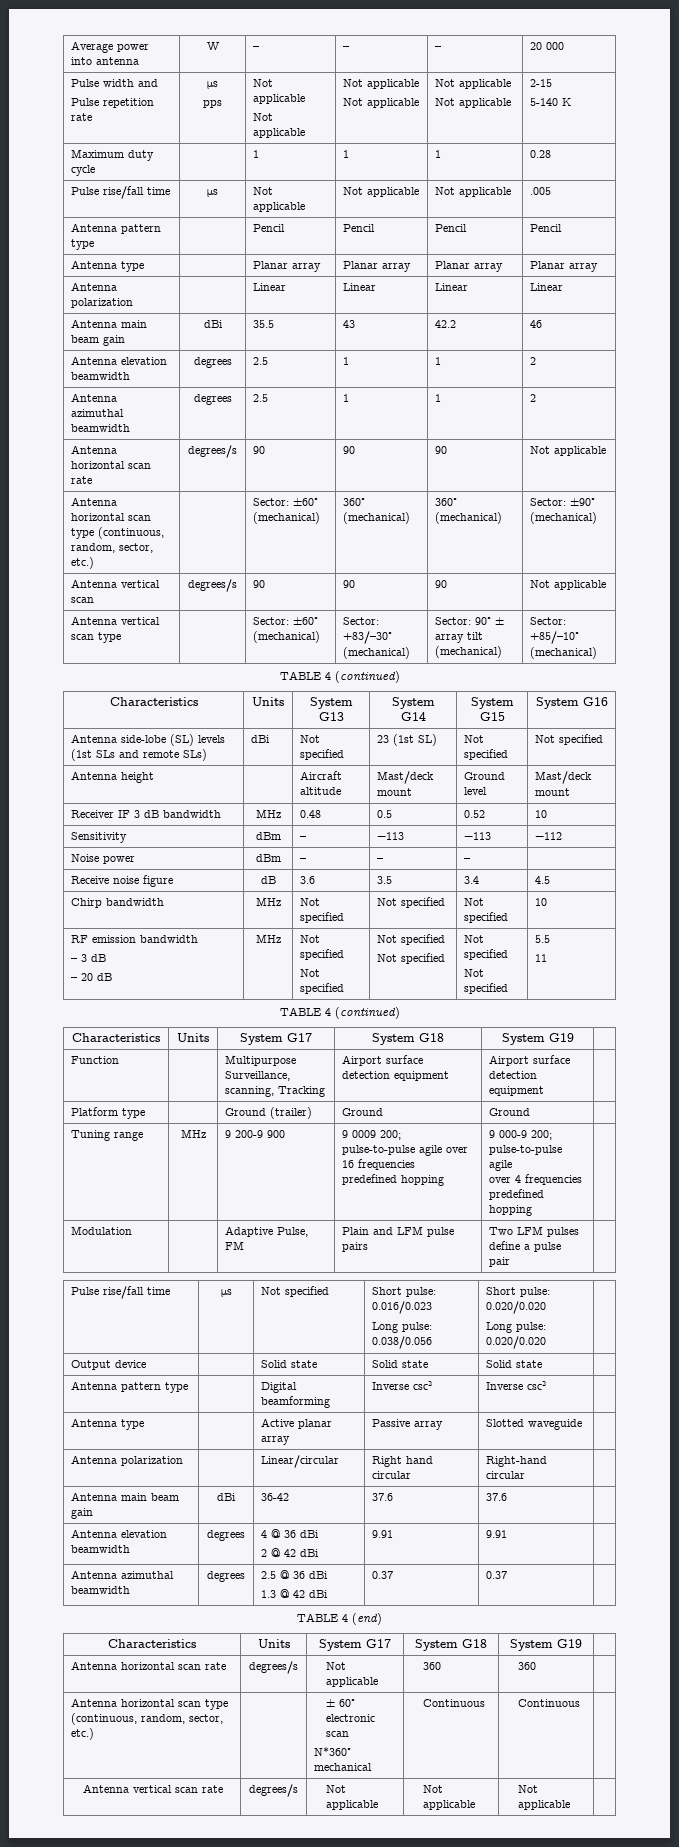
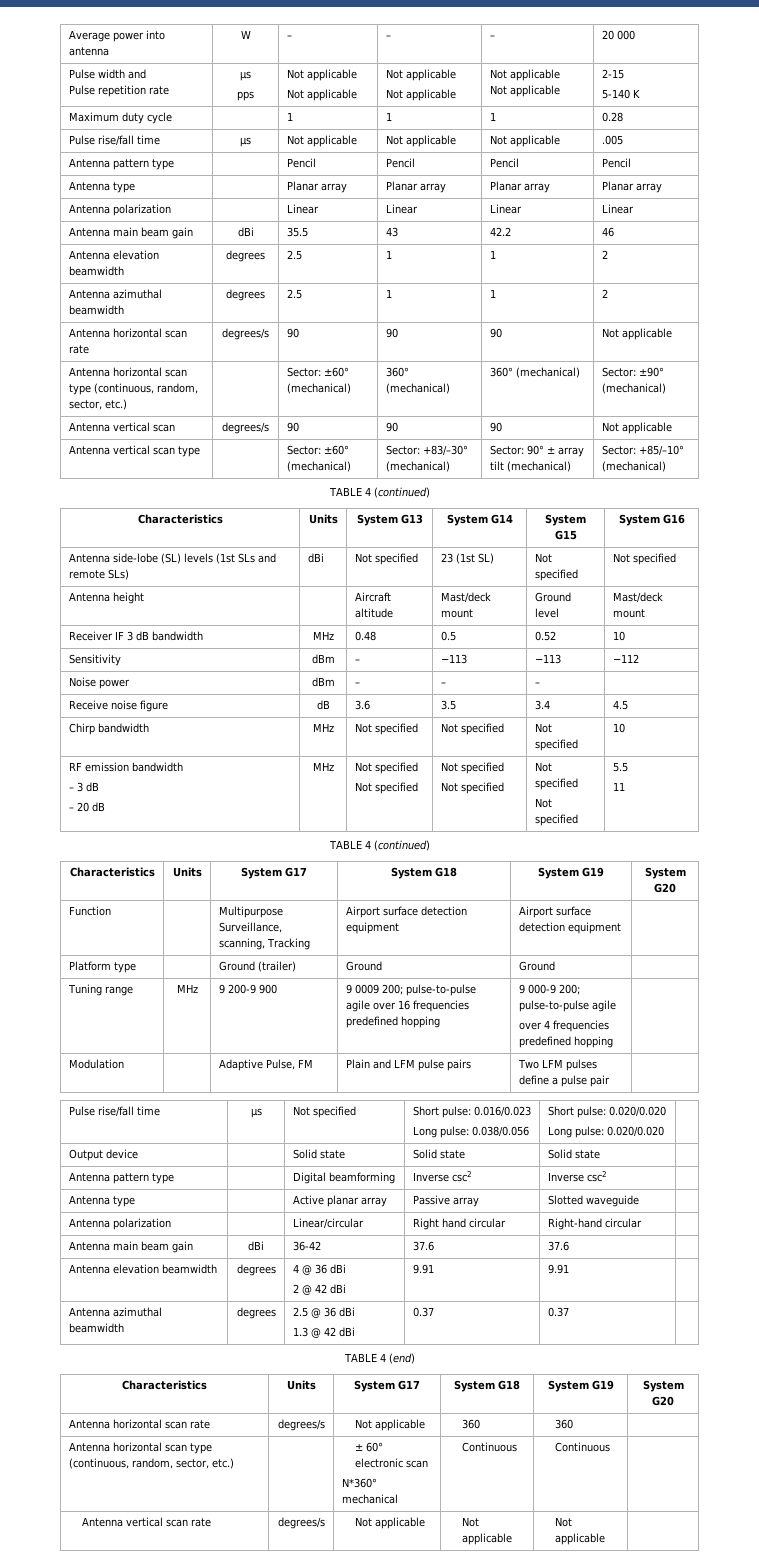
(574, 1037) none -> [644,867,686,879] [654,883,676,893] System G20
(582, 1643) none -> [642,1380,684,1392] [652,1396,674,1406] System G20

